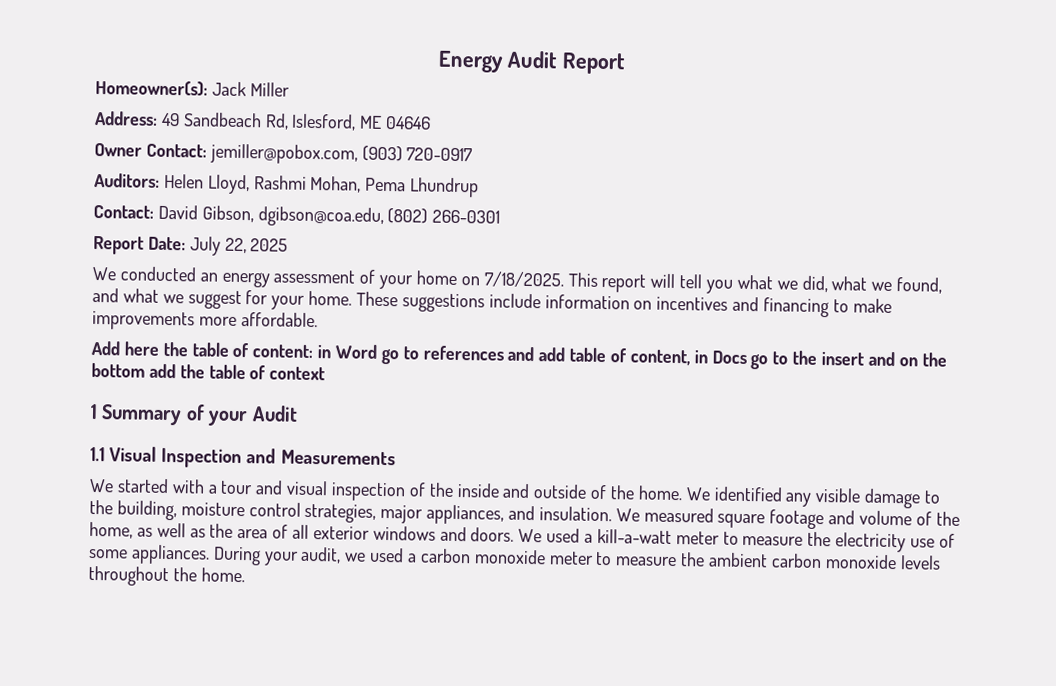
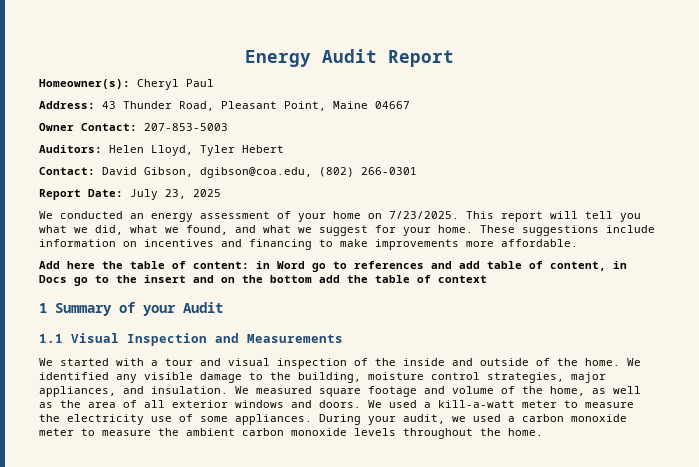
[211,81,290,97] Jack Miller -> [137,79,214,90] Cheryl Paul
[160,112,432,131] 49 Sandbeach Rd, Islesford, ME 04646 -> [102,101,410,111] 43 Thunder Road, Pleasant Point, Maine 04667
[209,143,474,165] jemiller@pobox.com, (903) 720-0917 -> [144,123,228,131] 207-853-5003
[253,175,480,198] Rashmi Mohan, Pema Lhundrup -> [200,145,284,156] Tyler Hebert
[224,237,247,254] 22, -> [165,189,186,199] 23,
[483,271,564,288] 7/18/2025. -> [389,211,459,219] 7/23/2025.

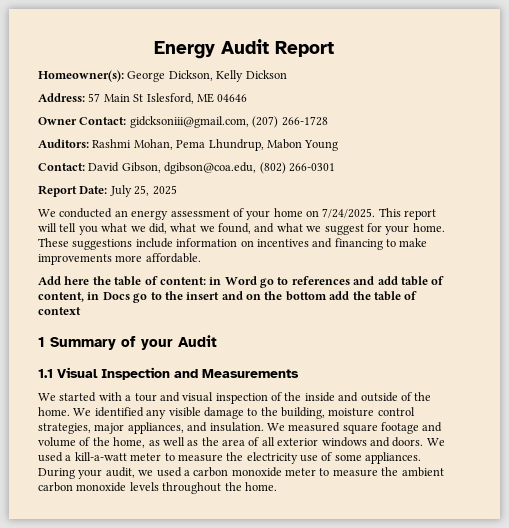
[137,79,214,90] [39,101,410,111] [39,123,228,131] [39,145,284,156] Cheryl Paul // Address: 43 Thunder Road, Pleasant Point, Maine 04667 // Owner Contact: 207-853-5003 // Auditors: Helen Lloyd, Tyler Hebert -> [127,70,287,82] [38,93,248,104] [38,116,328,128] [38,139,339,151] George Dickson, Kelly Dickson // Address: 57 Main St Islesford, ME 04646 // Owner Contact: gidcksoniii@gmail.com, (207) 266-1728 // Auditors: Rashmi Mohan, Pema Lhundrup, Mabon Young
[165,189,186,199] 23, -> [134,185,150,196] 25,
[389,211,459,219] 7/23/2025. -> [322,208,376,218] 7/24/2025.

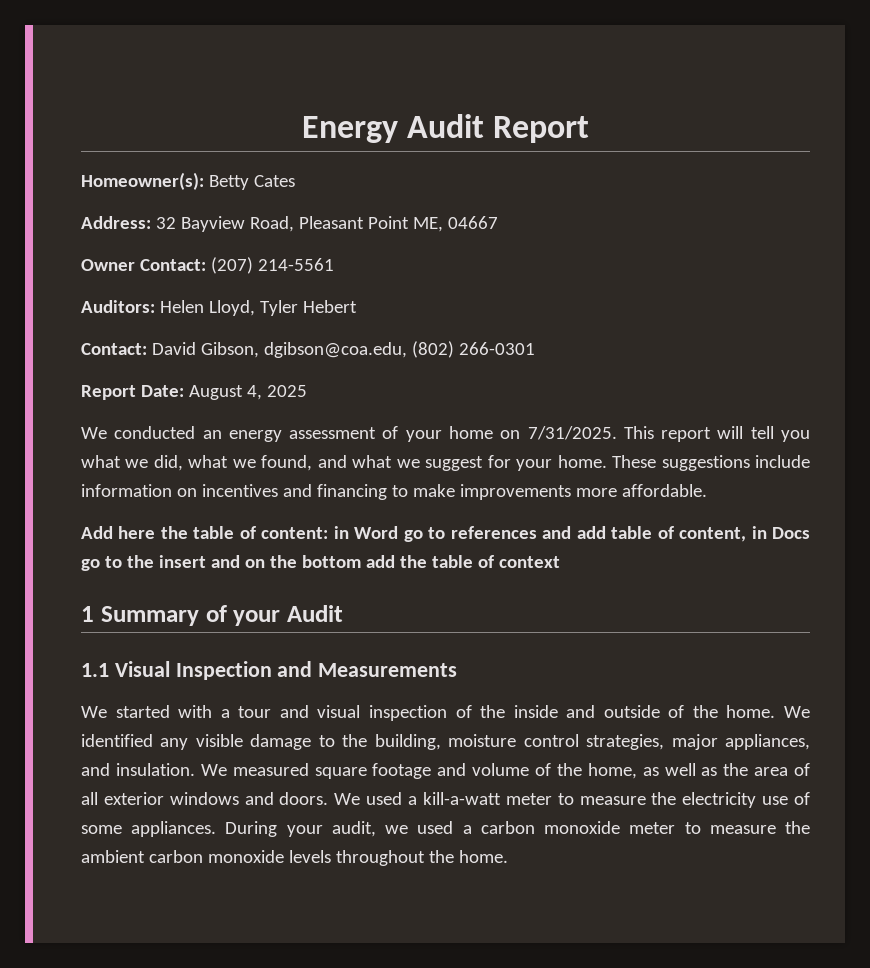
[127,70,287,82] [38,93,248,104] [38,116,328,128] [38,139,339,151] George Dickson, Kelly Dickson // Address: 57 Main St Islesford, ME 04646 // Owner Contact: gidcksoniii@gmail.com, (207) 266-1728 // Auditors: Rashmi Mohan, Pema Lhundrup, Mabon Young -> [208,175,295,190] [81,216,498,232] [81,257,334,274] [81,300,357,316] Betty Cates // Address: 32 Bayview Road, Pleasant Point ME, 04667 // Owner Contact: (207) 214-5561 // Auditors: Helen Lloyd, Tyler Hebert
[109,185,150,197] July 25, -> [188,385,262,400] August 4,
[322,208,376,218] 7/24/2025. -> [527,426,617,440] 7/31/2025.

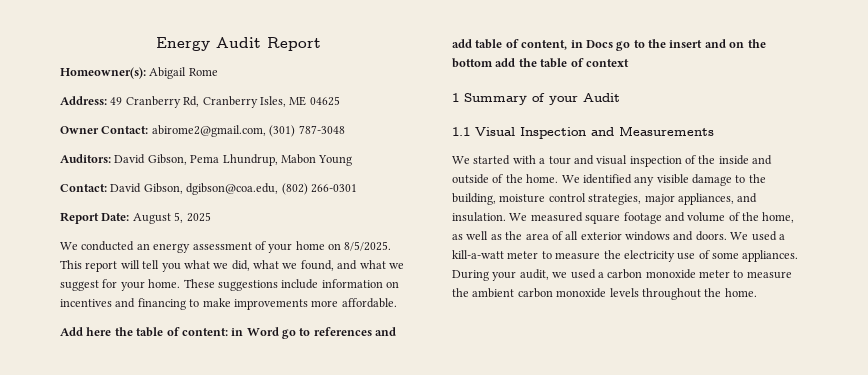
[208,175,295,190] Betty Cates -> [149,67,218,79] Abigail Rome
[155,216,498,232] [81,257,334,274] [81,300,357,316] 32 Bayview Road, Pleasant Point ME, 04667 // Owner Contact: (207) 214-5561 // Auditors: Helen Lloyd, Tyler Hebert -> [110,96,340,108] [60,125,345,137] [60,154,353,166] 49 Cranberry Rd, Cranberry Isles, ME 04625 // Owner Contact: abirome2@gmail.com, (301) 787-3048 // Auditors: David Gibson, Pema Lhundrup, Mabon Young
[246,385,262,400] 4, -> [174,212,184,223] 5,
[527,426,617,440] 7/31/2025. -> [344,241,392,251] 8/5/2025.

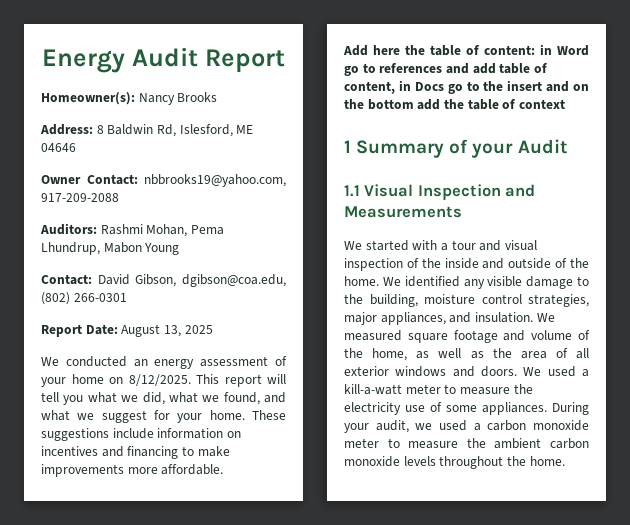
[149,67,218,79] Abigail Rome -> [138,92,218,105] Nancy Brooks
[110,96,340,108] 49 Cranberry Rd, Cranberry Isles, ME 04625 -> [96,124,254,137] [41,143,76,152] 8 Baldwin Rd, Islesford, ME 04646
[151,125,345,137] abirome2@gmail.com, (301) 787-3048 -> [144,174,286,187] [41,193,119,202] nbbrooks19@yahoo.com, 917-209-2088
[114,154,187,165] David Gibson, -> [100,224,188,237] Rashmi Mohan,
[174,212,184,223] 5, -> [163,325,181,337] 13,
[344,241,392,251] 8/5/2025. -> [128,374,191,386] 8/12/2025.

